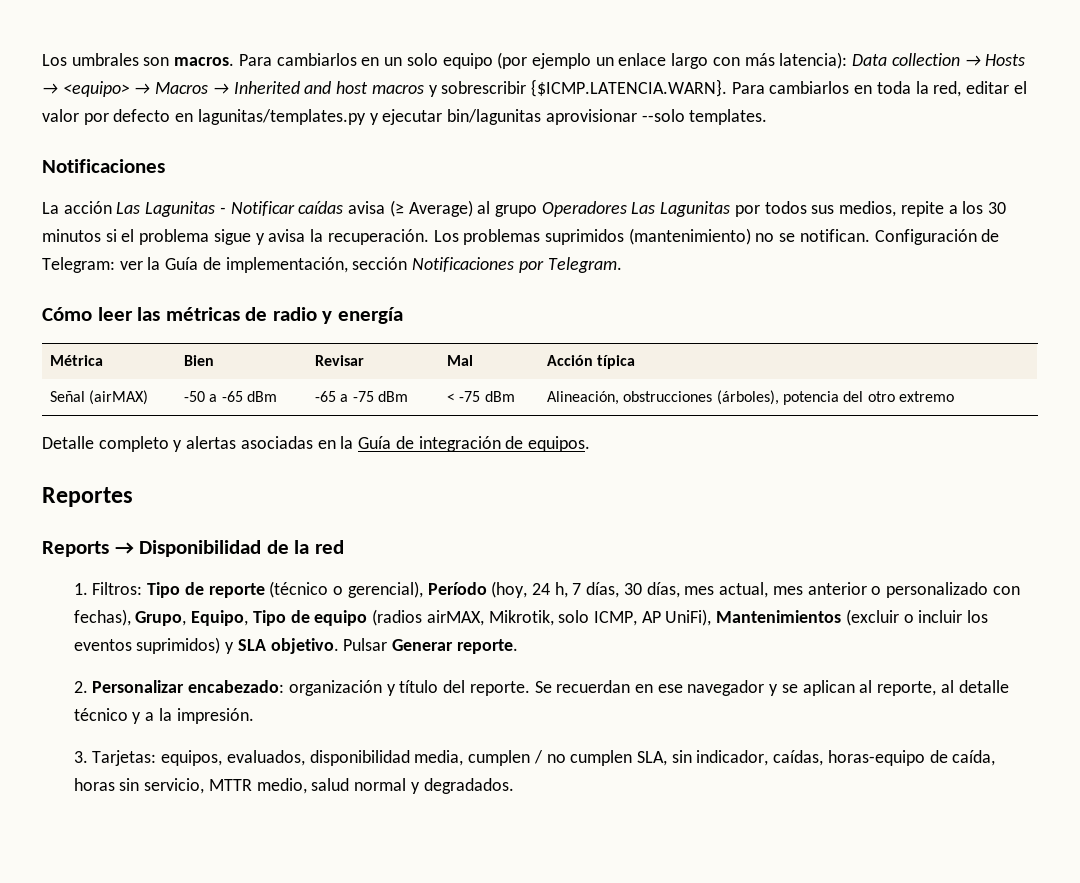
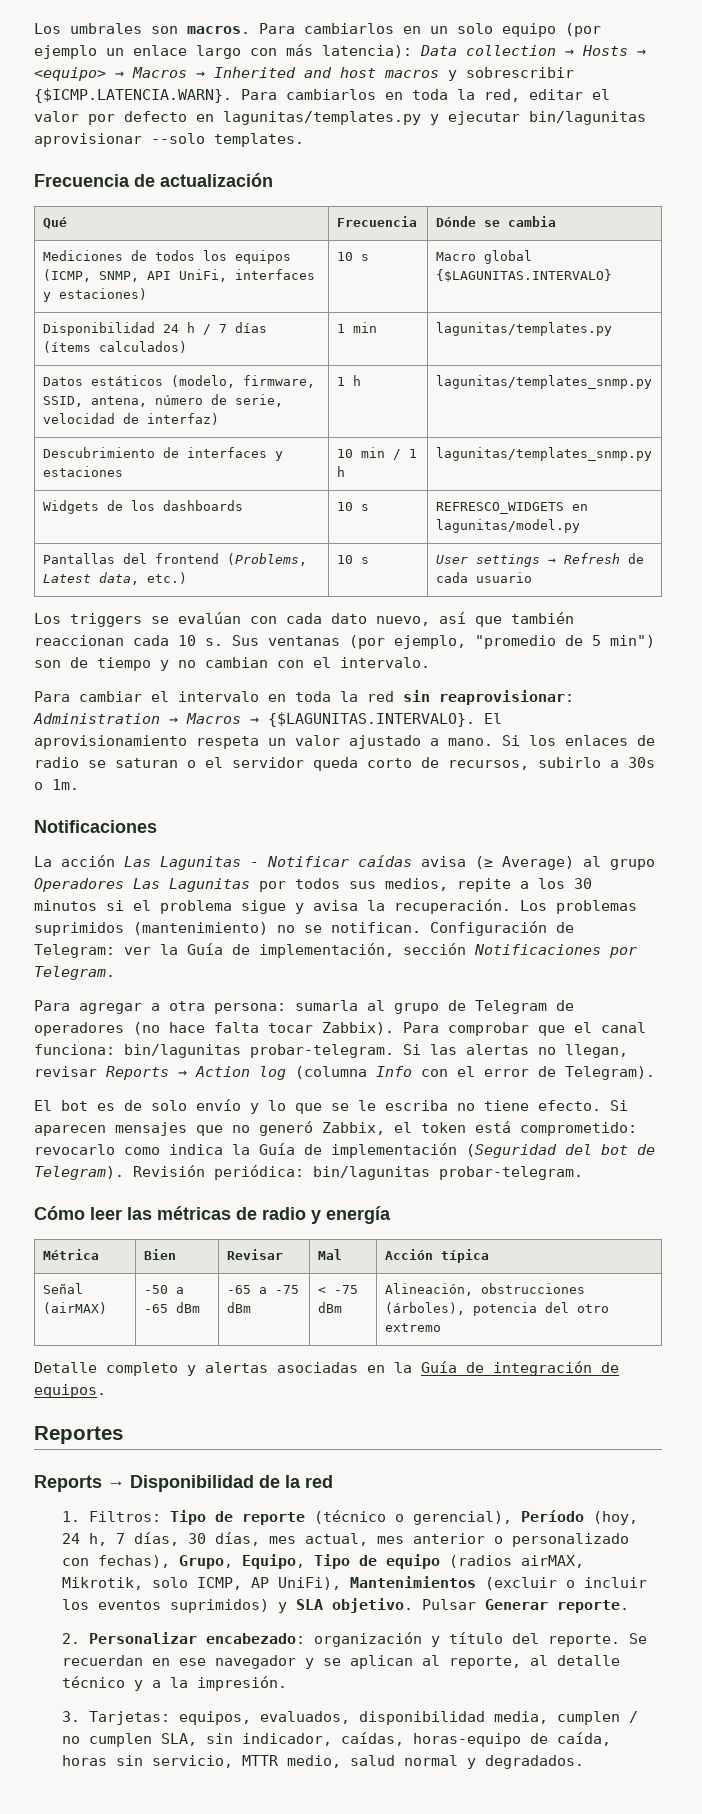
(768, 117) none -> [34,173,273,187] [42,217,67,229] [336,216,417,227] [435,216,556,227] [42,250,291,264] [42,269,315,282] [42,288,147,302] [336,252,369,261] [435,250,532,264] [435,269,612,282] [42,322,267,336] [42,341,187,353] [336,322,377,333] [435,322,612,336] [42,375,315,388] [42,394,283,407] [42,413,219,425] [336,375,361,386] [435,375,652,389] [42,447,283,461] [42,466,123,477] [336,447,417,460] [336,466,345,477] [435,447,652,461] [42,500,243,514] [336,502,369,511] [435,502,588,514] [435,519,580,533] [42,553,307,566] [42,572,187,585] [336,555,369,564] [435,553,644,567] [435,572,532,583] [34,612,574,627] [34,635,655,649] [34,657,430,671] [34,690,574,705] [33,712,502,727] [34,735,655,749] [34,757,655,771] [34,779,79,790] // Frecuencia de actualización // Qué | Frecuencia | Dónde se cambia // Mediciones de todos los equipos (ICMP, SNMP, API UniFi, interfaces y estaciones) | 10 s | Macro global {$LAGUNITAS.INTERVALO} // Disponibilidad 24 h / 7 días (ítems calculados) | 1 min | lagunitas/templates.py // Datos estáticos (modelo, firmware, SSID, antena, número de serie, velocidad de interfaz) | 1 h | lagunitas/templates_snmp.py // Descubrimiento de interfaces y estaciones | 10 min / 1 h | lagunitas/templates_snmp.py // Widgets de los dashboards | 10 s | REFRESCO_WIDGETS en lagunitas/model.py // Pantallas del frontend (Problems, Latest data, etc.) | 10 s | User settings → Refresh de cada usuario // Los triggers se evalúan con cada dato nuevo, así que también reaccionan cada 10 s. Sus ventanas (por ejemplo, "promedio de 5 min") son de tiempo y no cambian con el intervalo. // Para cambiar el intervalo en toda la red sin reaprovisionar: Administration → Macros → {$LAGUNITAS.INTERVALO}. El aprovisionamiento respeta un valor ajustado a mano. Si los enlaces de radio se saturan o el servidor queda corto de recursos, subirlo a 30s o 1m.
(622, 265) none -> [34,1000,574,1014] [34,1022,646,1036] [34,1044,628,1058] [34,1066,655,1080] [34,1099,628,1114] [34,1121,637,1136] [34,1143,655,1158] [34,1165,583,1180] // Para agregar a otra persona: sumarla al grupo de Telegram de operadores (no hace falta tocar Zabbix). Para comprobar que el canal funciona: bin/lagunitas probar-telegram. Si las alertas no llegan, revisar Reports → Action log (columna Info con el error de Telegram). // El bot es de solo envío y lo que se le escriba no tiene efecto. Si aparecen mensajes que no generó Zabbix, el token está comprometido: revocarlo como indica la Guía de implementación (Seguridad del bot de Telegram). Revisión periódica: bin/lagunitas probar-telegram.

